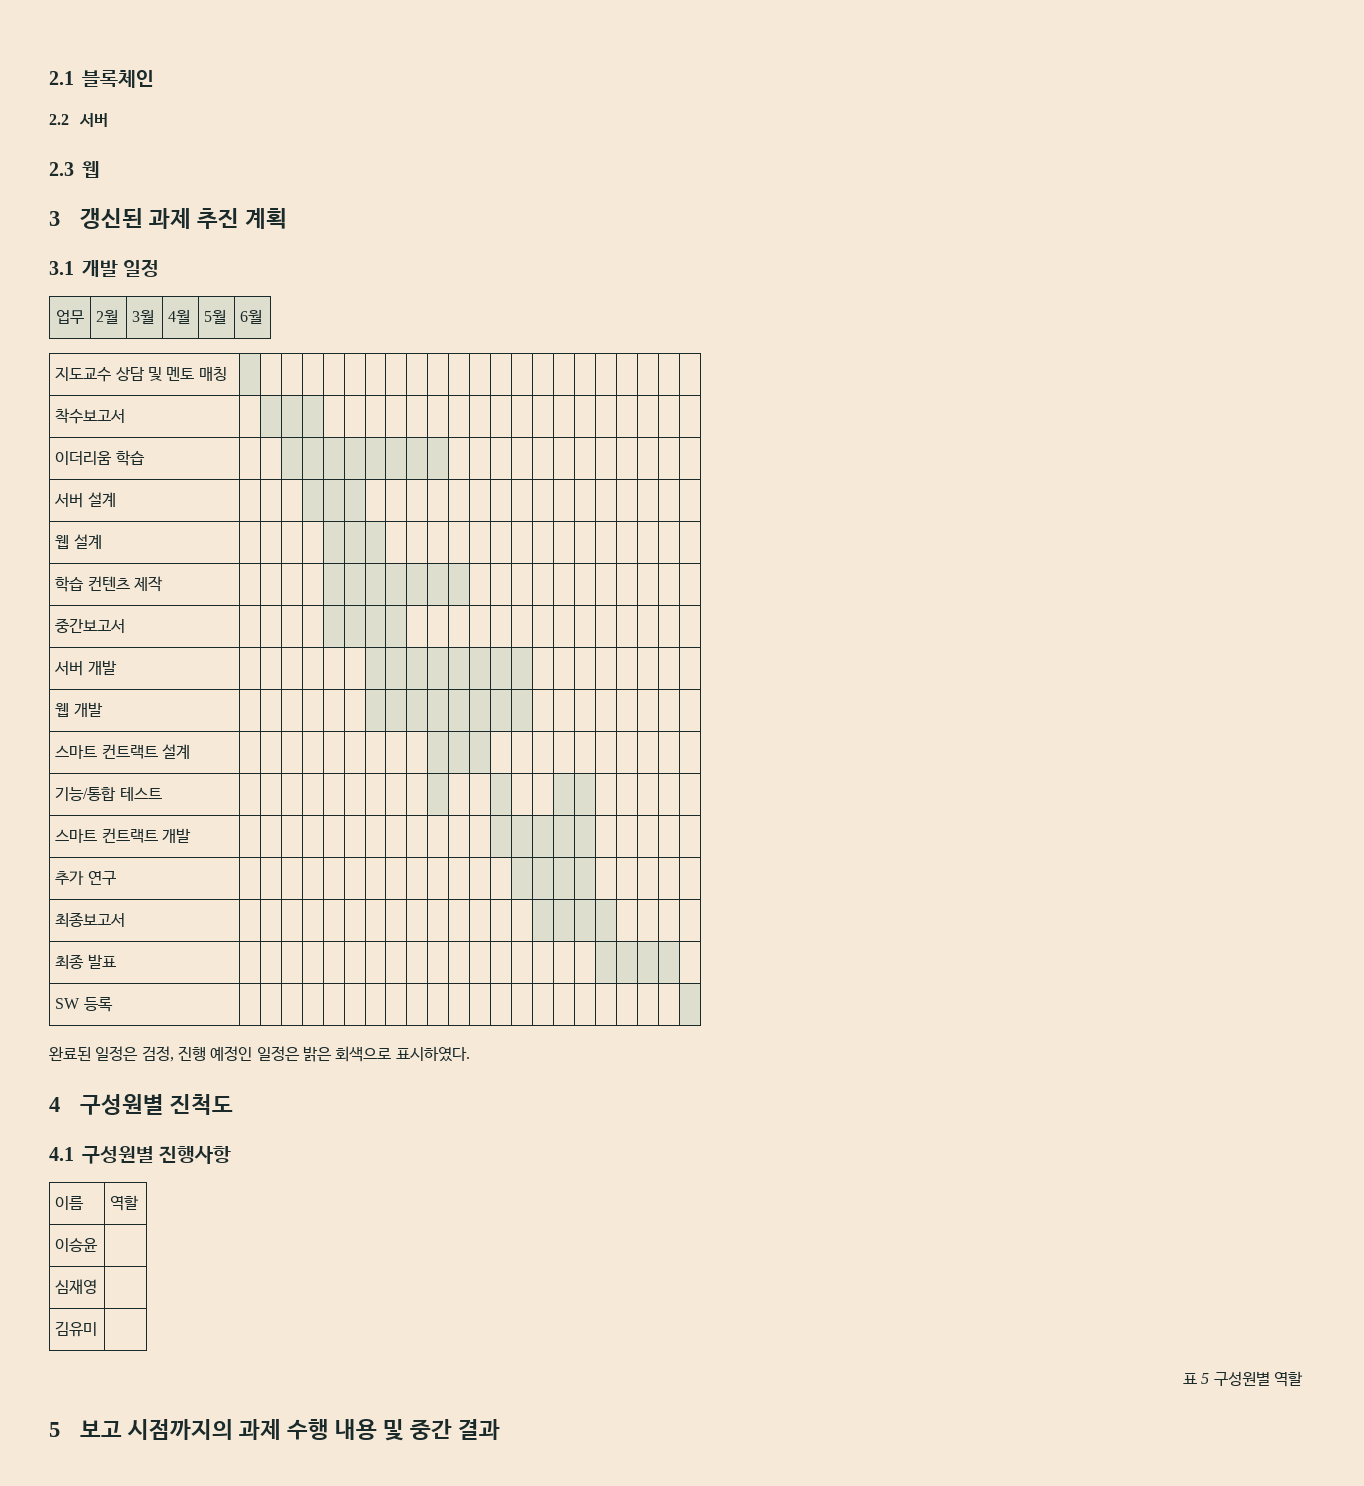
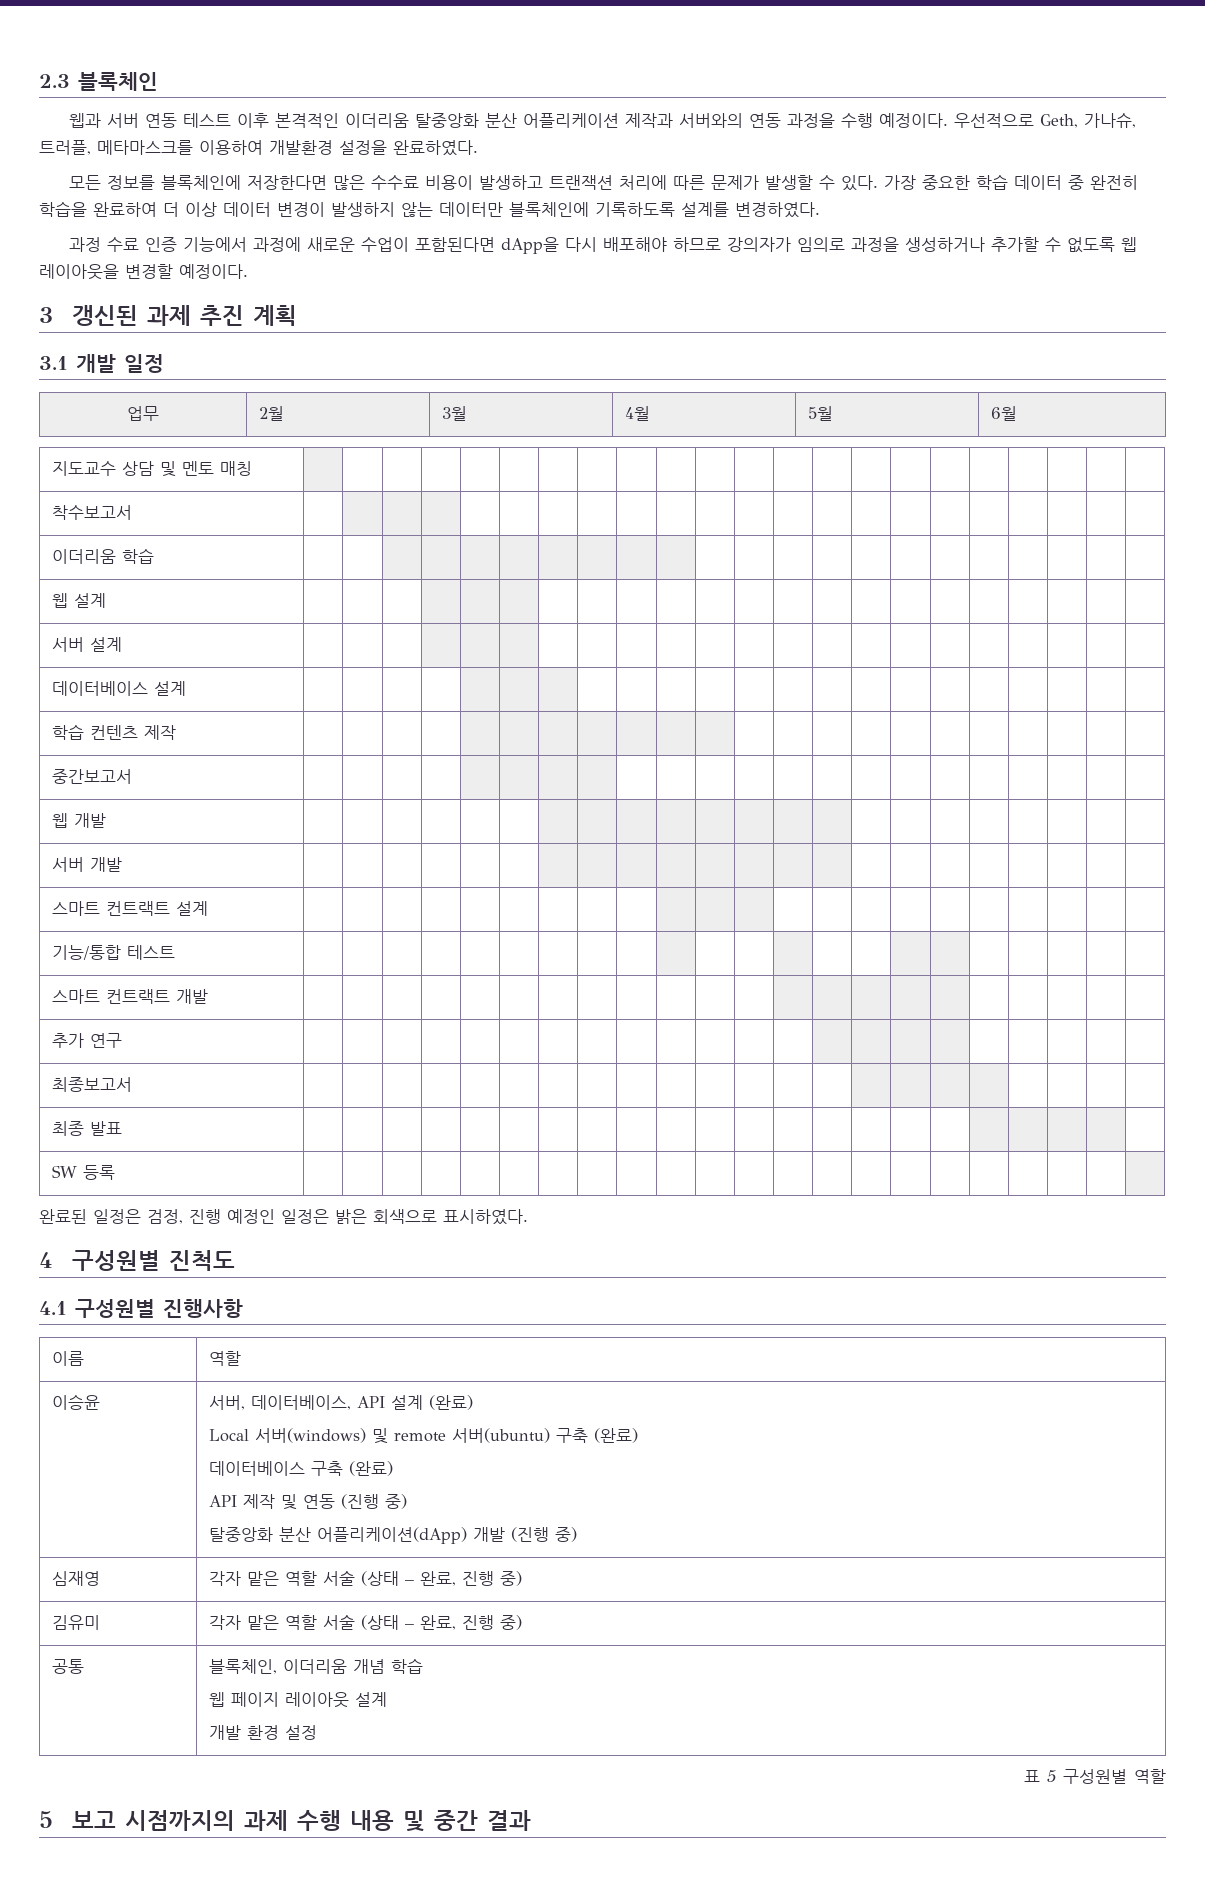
[49,71,74,85] 2.1 -> [39,74,70,88] 2.3
[49,113,108,127] [49,161,100,178] 2.2 서버 // 2.3 웹 -> [69,113,1137,128] [39,140,478,156] [69,174,1139,191] [39,201,820,218] [69,237,1138,254] [39,264,248,280] 웹과 서버 연동 테스트 이후 본격적인 이더리움 탈중앙화 분산 어플리케이션 제작과 서버와의 연동 과정을 수행 예정이다. 우선적으로 Geth, 가나슈, 트러플, 메타마스크를 이용하여 개발환경 설정을 완료하였다. // 모든 정보를 블록체인에 저장한다면 많은 수수료 비용이 발생하고 트랜잭션 처리에 따른 문제가 발생할 수 있다. 가장 중요한 학습 데이터 중 완전히 학습을 완료하여 더 이상 데이터 변경이 발생하지 않는 데이터만 블록체인에 기록하도록 설계를 변경하였다. // 과정 수료 인증 기능에서 과정에 새로운 수업이 포함된다면 dApp을 다시 배포해야 하므로 강의자가 임의로 과정을 생성하거나 추가할 수 없도록 웹 레이아웃을 변경할 예정이다.
(145, 458) none -> [51,593,106,608] // 웹 설계 | | | | | | | | | | | | | | | | | | | | | |
[55,535,70,549] 웹 -> [51,681,148,696] 데이터베이스
[54,660,117,676] [55,703,70,717] 서버 개발 | | | | | | | | | | | | | | | | | | | | | | // 웹 -> [51,813,106,828] [51,857,84,872] 웹 개발 | | | | | | | | | | | | | | | | | | | | | | // 서버
[55,1279,98,1294] [55,1321,98,1337] // 심재영 | // 김유미 | -> [208,1395,473,1410] [208,1428,638,1444] [208,1461,393,1476] [208,1494,407,1510] [208,1527,577,1544] [51,1571,100,1586] [208,1570,522,1586] [51,1615,100,1630] [208,1614,522,1630] [51,1659,84,1674] [208,1658,423,1674] [208,1692,387,1708] [208,1725,317,1740] 서버, 데이터베이스, API 설계 (완료) // Local 서버(windows) 및 remote 서버(ubuntu) 구축 (완료) // 데이터베이스 구축 (완료) // API 제작 및 연동 (진행 중) // 탈중앙화 분산 어플리케이션(dApp) 개발 (진행 중) // 심재영 | 각자 맡은 역할 서술 (상태 – 완료, 진행 중) // 김유미 | 각자 맡은 역할 서술 (상태 – 완료, 진행 중) // 공통 | 블록체인, 이더리움 개념 학습 // 웹 페이지 레이아웃 설계 // 개발 환경 설정

